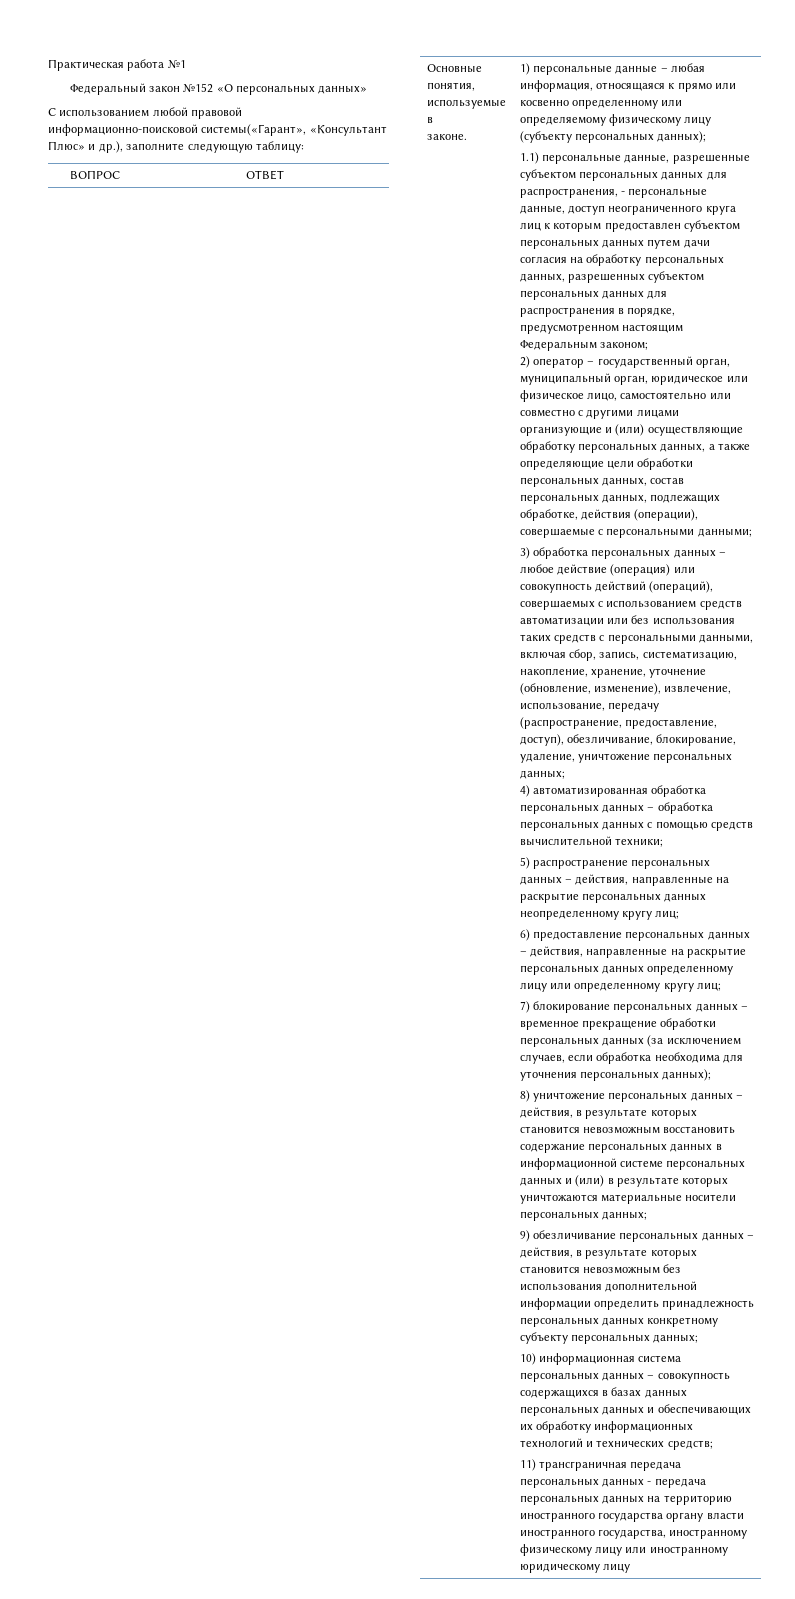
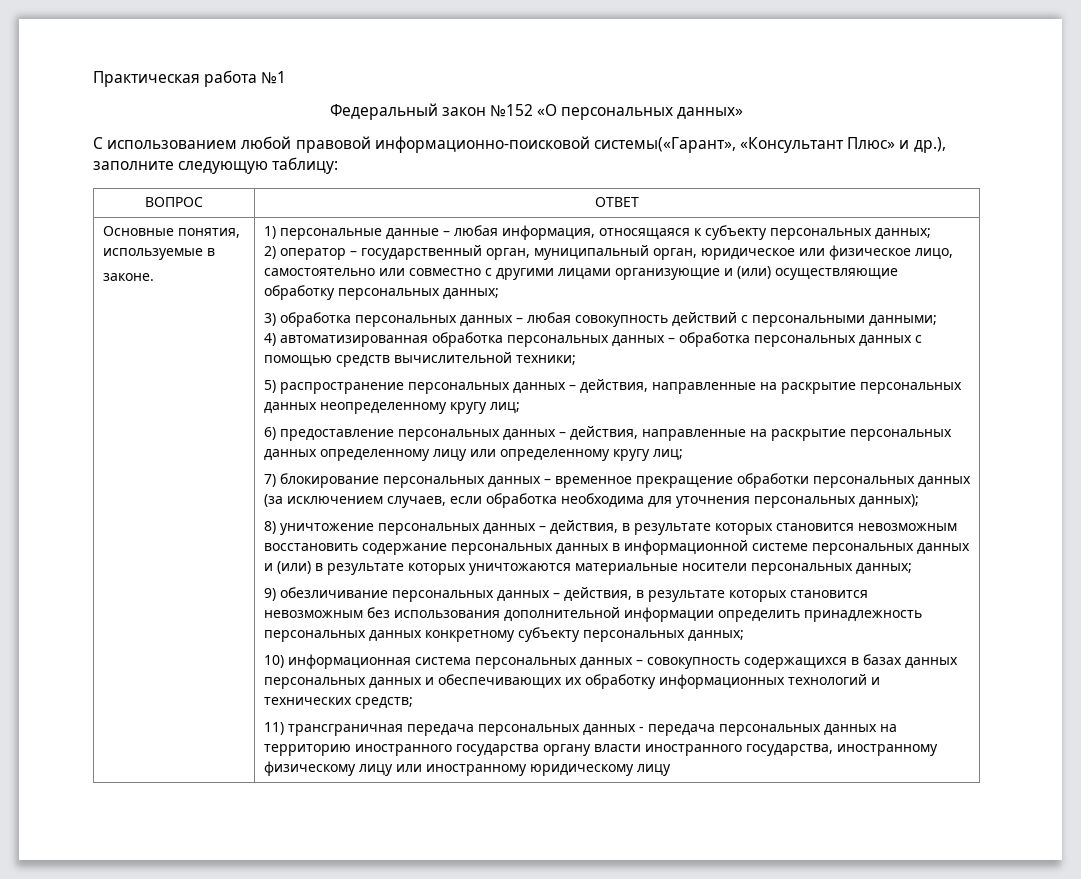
[677,82,737,92] [519,99,683,109] [519,114,712,126] [519,131,707,143] [519,152,750,164] [519,169,727,181] [519,188,708,198] [519,205,736,215] [519,220,741,232] [519,239,710,249] [519,254,724,266] [519,271,705,283] [519,290,668,300] [519,307,676,317] [519,324,683,334] [519,340,648,351] прямо или косвенно определенному или определяемому физическому лицу (субъекту персональных данных); // 1.1) персональные данные, разрешенные субъектом персональных данных для распространения, - персональные данные, доступ неограниченного круга лиц к которым предоставлен субъектом персональных данных путем дачи согласия на обработку персональных данных, разрешенных субъектом персональных данных для распространения в порядке, предусмотренном настоящим Федеральным законом; -> [704,225,931,240] субъекту персональных данных;
[660,443,751,452] [519,458,694,470] [519,477,685,487] [519,494,721,504] [519,509,699,521] [519,528,752,538] данных, а также определяющие цели обработки персональных данных, состав персональных данных, подлежащих обработке, действия (операции), совершаемые с персональными данными; -> [442,288,499,299] данных;
[519,564,695,576] [519,581,714,593] [519,600,742,610] [519,615,735,626] [519,634,754,644] [519,649,737,661] [519,668,707,678] [519,683,732,695] [519,702,659,712] [519,717,717,729] [519,734,737,746] [519,753,733,763] [519,770,565,779] любое действие (операция) или совокупность действий (операций), совершаемых с использованием средств автоматизации или без использования таких средств с персональными данными, включая сбор, запись, систематизацию, накопление, хранение, уточнение (обновление, изменение), извлечение, использование, передачу (распространение, предоставление, доступ), обезличивание, блокирование, удаление, уничтожение персональных данных; -> [526,312,937,327] любая совокупность действий с персональными данными;

